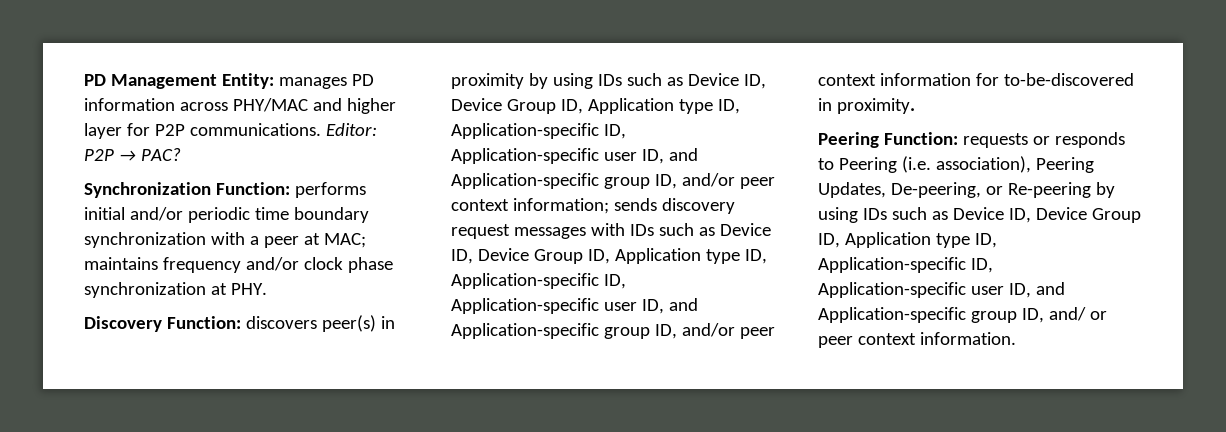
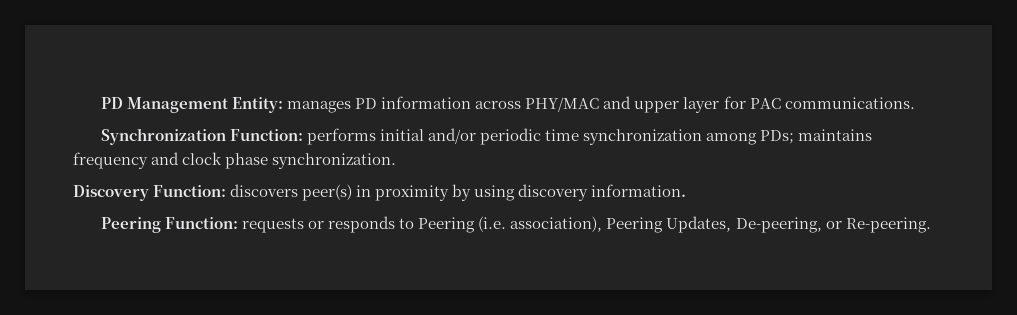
[346,98,396,114] higher -> [634,101,680,113] upper
[154,124,185,136] P2P -> [749,98,781,109] PAC
[325,123,377,136] [84,148,181,161] Editor: P2P → PAC? -> (915, 103) none
[293,207,369,223] [84,232,366,248] boundary synchronization with a peer at MAC; -> [583,129,795,145] synchronization among PDs;
[245,257,299,271] and/or -> [151,152,180,165] and
[84,282,267,298] synchronization at PHY. -> [272,153,397,169] synchronization.
[597,73,766,89] [451,98,740,114] [451,123,626,139] [451,148,698,164] [451,173,775,189] [451,198,735,214] [451,223,771,239] [451,248,767,264] [451,273,626,289] [451,298,698,314] [451,323,775,339] [818,73,1134,86] [818,98,915,114] IDs such as Device ID, Device Group ID, Application type ID, Application-specific ID, Application-specific user ID, and Application-specific group ID, and/or peer context information; sends discovery request messages with IDs such as Device ID, Device Group ID, Application type ID, Application-specific ID, Application-specific user ID, and Application-specific group ID, and/or peer context information for to-be-discovered in proximity. -> [518,184,687,201] discovery information.
[1007,182,1115,198] [818,207,1141,223] [818,232,997,248] [818,257,993,273] [818,282,1065,298] [818,307,1107,323] [818,332,1016,348] Re-peering by using IDs such as Device ID, Device Group ID, Application type ID, Application-specific ID, Application-specific user ID, and Application-specific group ID, and/ or peer context information. -> [845,217,931,233] Re-peering.

